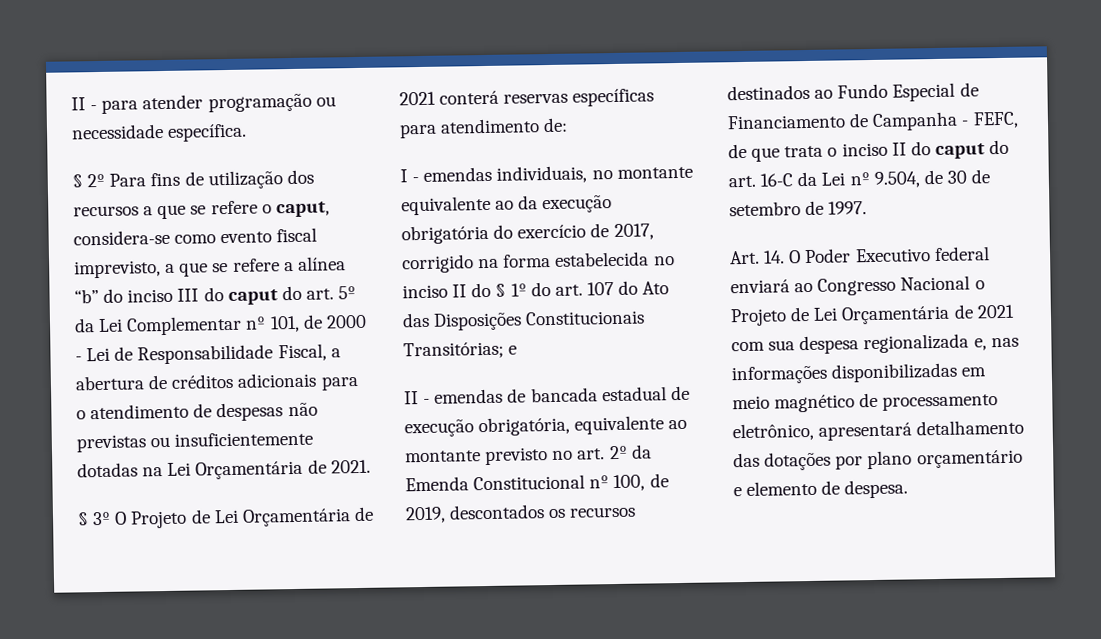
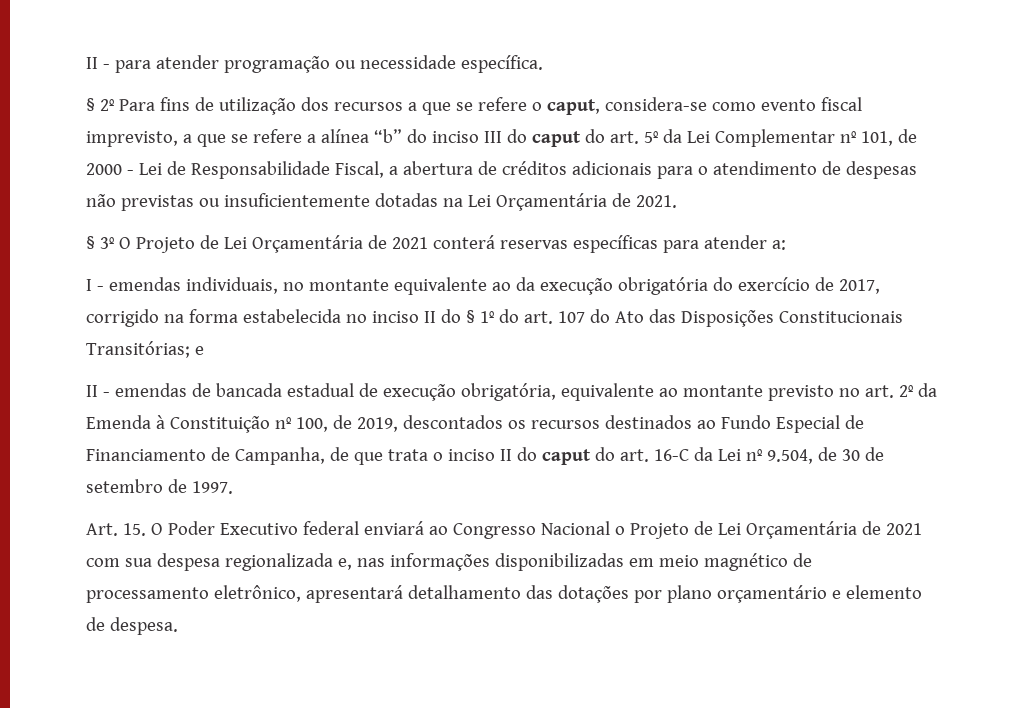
[440,117,569,134] atendimento de: -> [703,235,786,250] atender a:
[473,474,586,491] Constitucional -> [155,415,270,433] à Constituição
[872,111,1019,131] Campanha - FEFC, -> [234,447,325,465] Campanha,
[763,250,786,264] 14. -> [122,523,146,536] 15.

